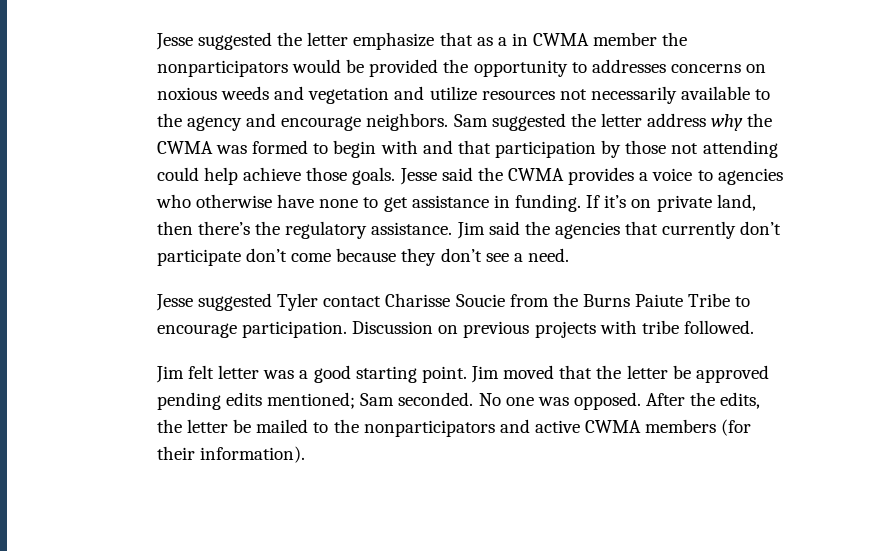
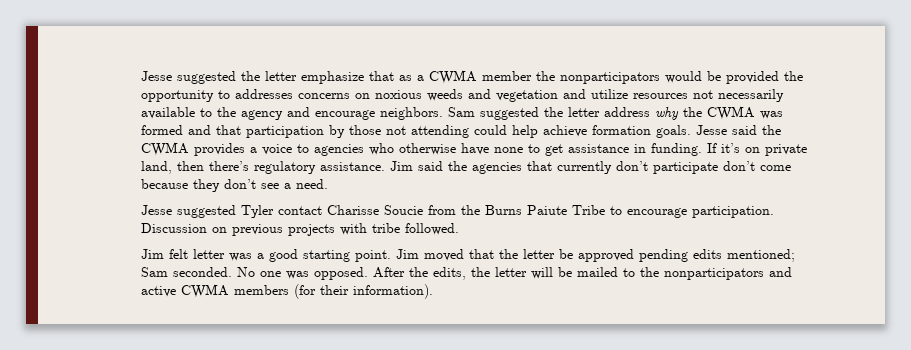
[511,33,528,46] in -> (424, 78) none
[313,140,418,158] to begin with -> (183, 130) none
[306,167,348,181] those -> [591,125,651,135] formation
[255,221,281,235] the -> (249, 166) none
(229, 426) none -> [530,267,553,279] will

